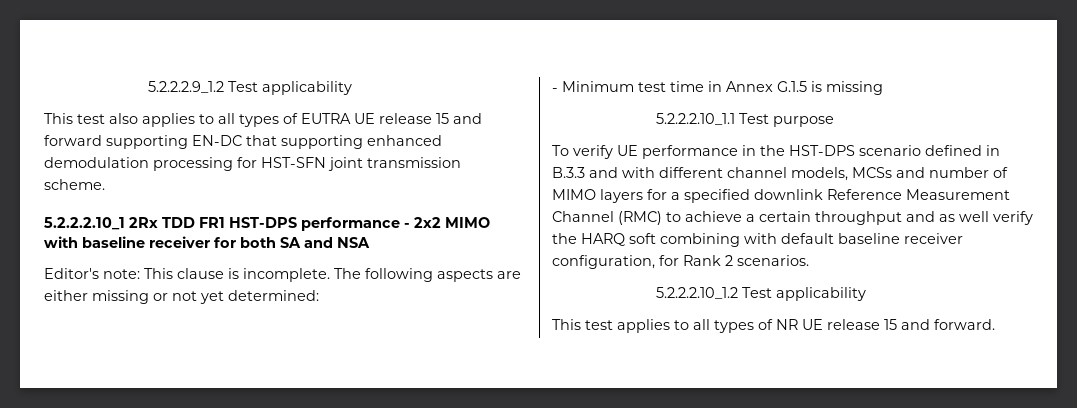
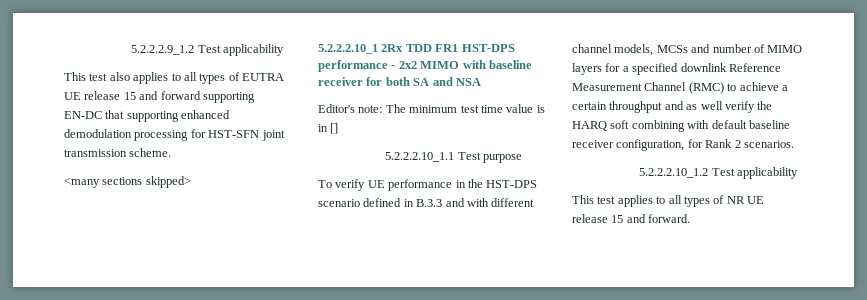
(105, 184) none -> [64,176,191,188] // <many sections skipped>
[144,268,521,282] [44,290,319,304] [552,81,883,95] This clause is incomplete. The following aspects are either missing or not yet determined: // - Minimum test time in Annex G.1.5 is missing -> [385,104,545,113] [318,123,339,134] The minimum test time value is in []

